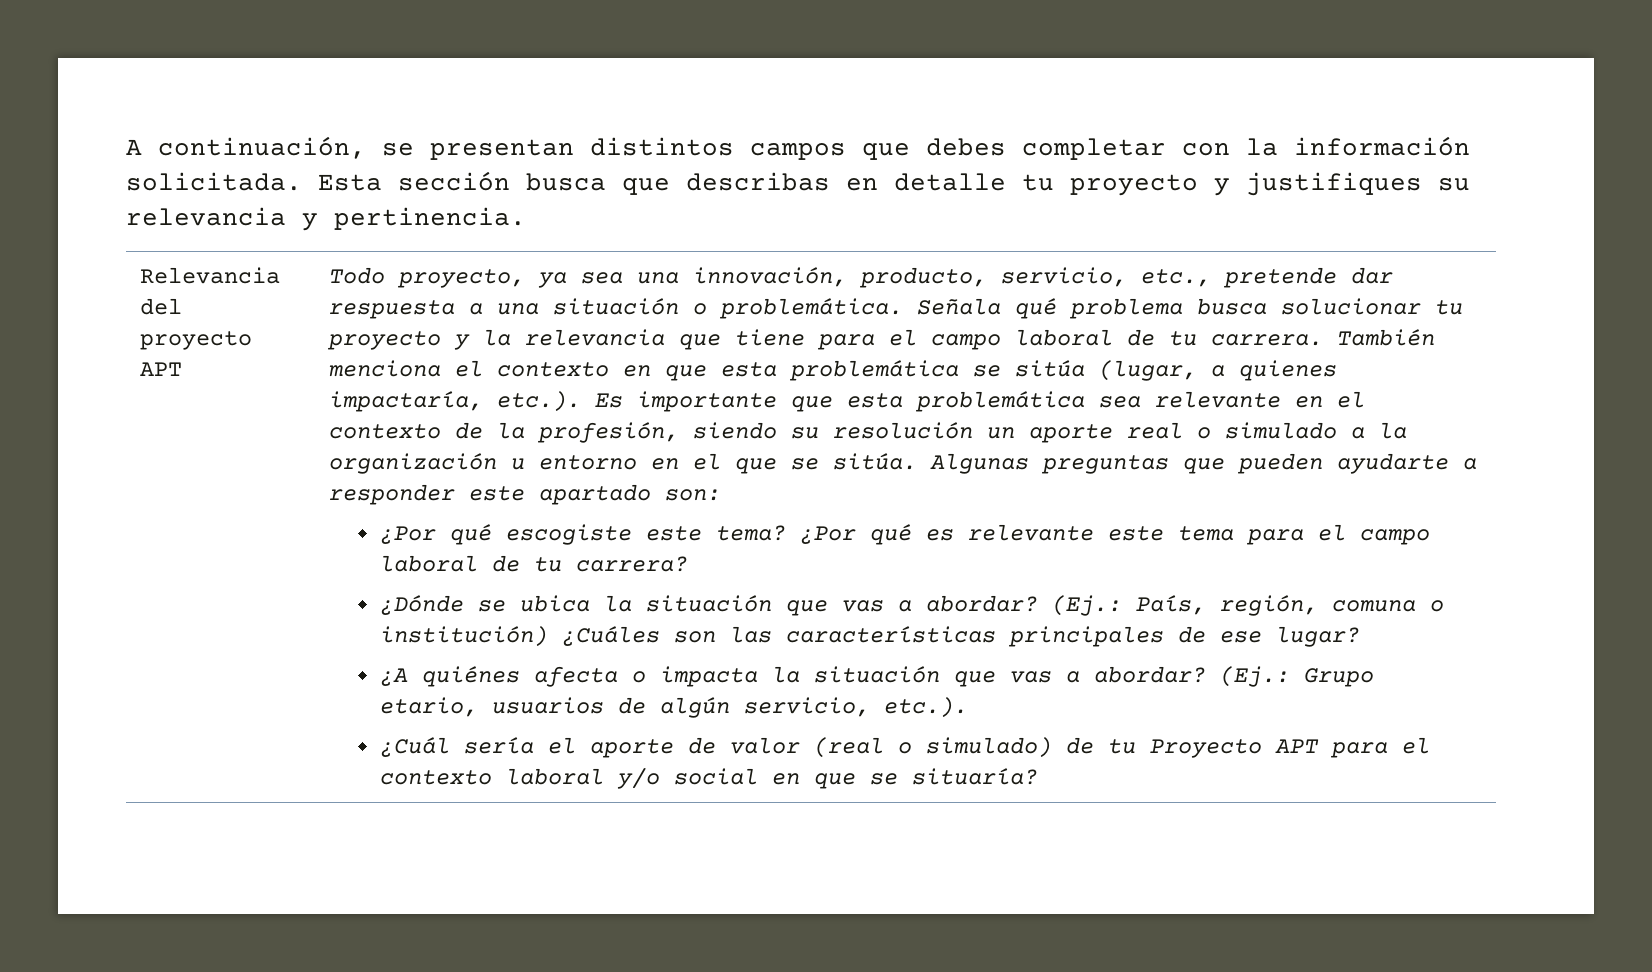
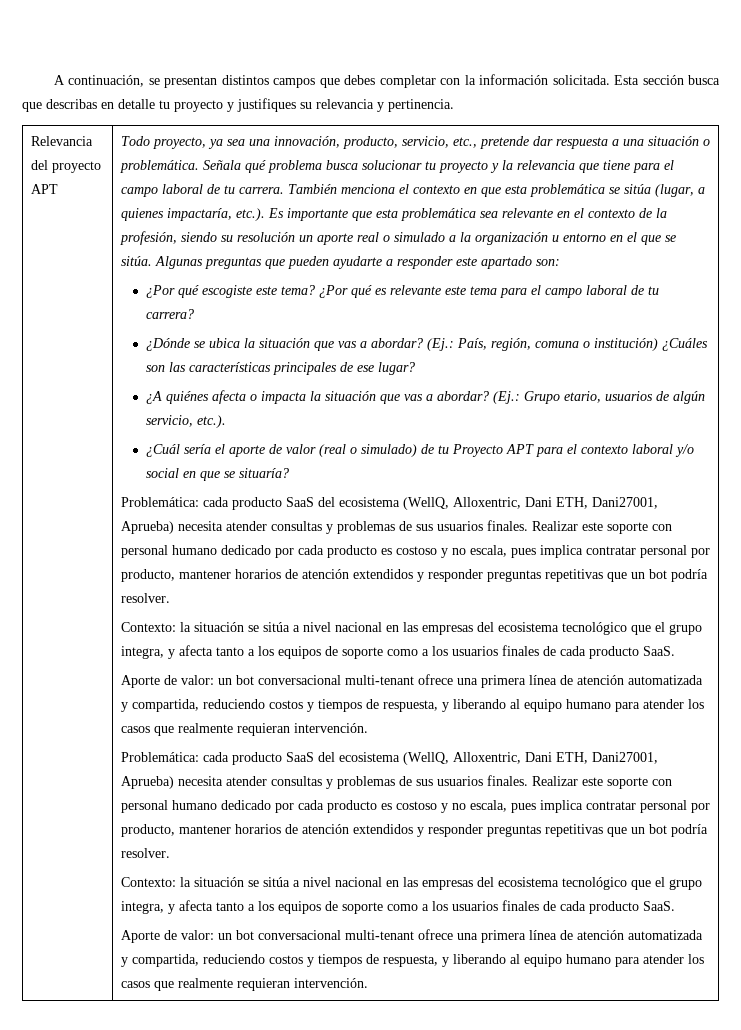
(1039, 776) none -> [120,497,658,510] [120,520,672,534] [120,545,710,558] [120,569,708,582] [120,593,170,603] [120,622,702,635] [120,645,675,659] [120,674,703,688] [120,699,704,712] [120,723,368,736] [120,752,658,765] [120,775,672,789] [120,800,710,813] [120,824,708,837] [120,848,170,858] [120,877,702,890] [120,900,675,914] [120,929,703,943] [120,954,704,967] [120,978,368,991] // Problemática: cada producto SaaS del ecosistema (WellQ, Alloxentric, Dani ETH, Dani27001, Aprueba) necesita atender consultas y problemas de sus usuarios finales. Realizar este soporte con personal humano dedicado por cada producto es costoso y no escala, pues implica contratar personal por producto, mantener horarios de atención extendidos y responder preguntas repetitivas que un bot podría resolver. // Contexto: la situación se sitúa a nivel nacional en las empresas del ecosistema tecnológico que el grupo integra, y afecta tanto a los equipos de soporte como a los usuarios finales de cada producto SaaS. // Aporte de valor: un bot conversacional multi-tenant ofrece una primera línea de atención automatizada y compartida, reduciendo costos y tiempos de respuesta, y liberando al equipo humano para atender los casos que realmente requieran intervención. // Problemática: cada producto SaaS del ecosistema (WellQ, Alloxentric, Dani ETH, Dani27001, Aprueba) necesita atender consultas y problemas de sus usuarios finales. Realizar este soporte con personal humano dedicado por cada producto es costoso y no escala, pues implica contratar personal por producto, mantener horarios de atención extendidos y responder preguntas repetitivas que un bot podría resolver. // Contexto: la situación se sitúa a nivel nacional en las empresas del ecosistema tecnológico que el grupo integra, y afecta tanto a los equipos de soporte como a los usuarios finales de cada producto SaaS. // Aporte de valor: un bot conversacional multi-tenant ofrece una primera línea de atención automatizada y compartida, reduciendo costos y tiempos de respuesta, y liberando al equipo humano para atender los casos que realmente requieran intervención.

